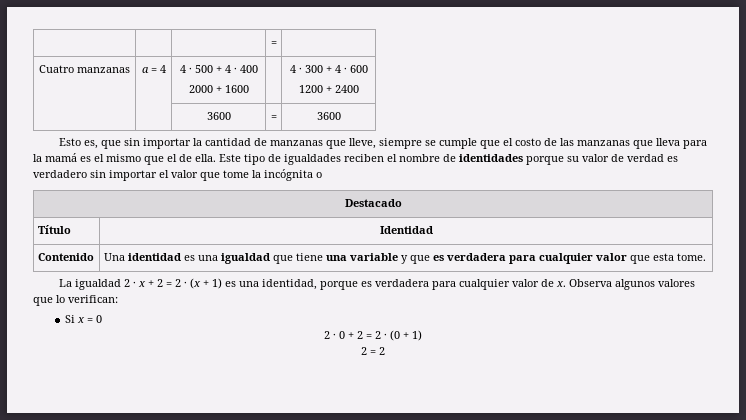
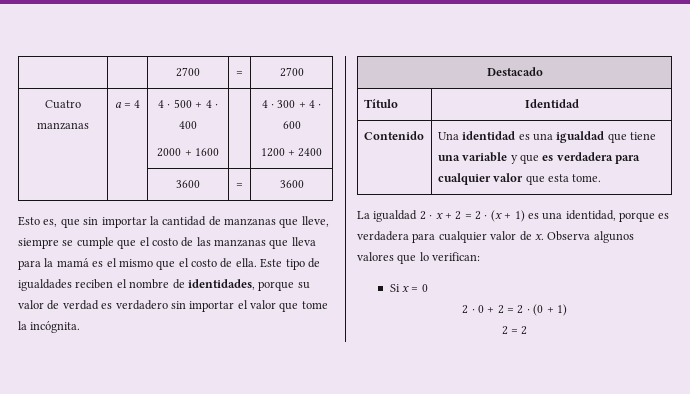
[270,41,277,46] | | | = | -> [176,67,200,77] [236,71,243,76] [279,67,304,77] | | 2700 | = | 2700
(177, 158) none -> [191,259,217,267] costo
[459,154,523,162] identidades -> [187,279,255,290] identidades,
[264,169,322,181] incógnita o -> [30,321,81,333] incógnita.

